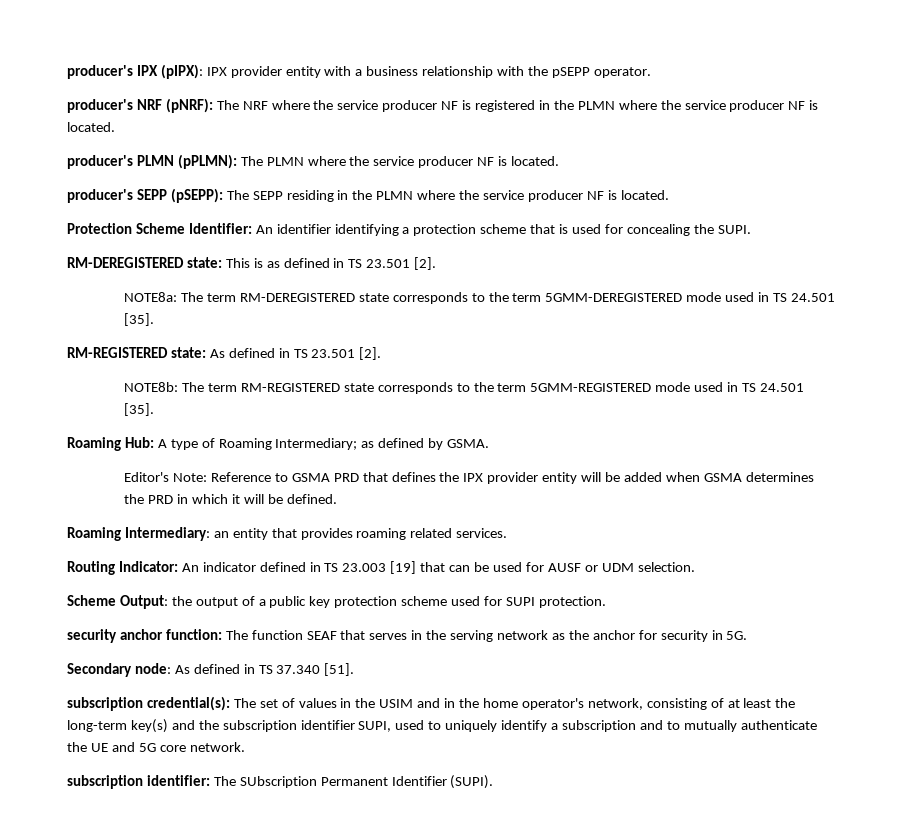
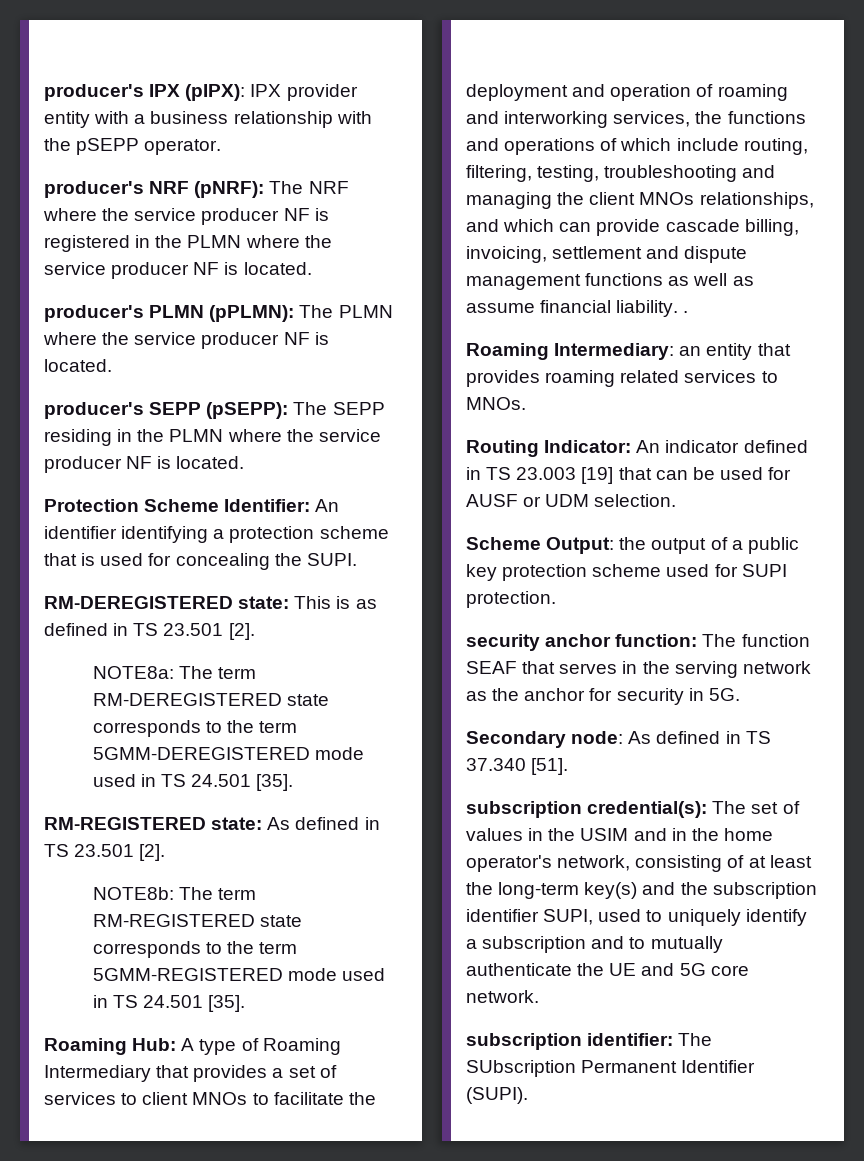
[275,438,490,450] [124,472,814,484] [124,494,337,504] Intermediary; as defined by GSMA. // Editor's Note: Reference to GSMA PRD that defines the IPX provider entity will be added when GSMA determines the PRD in which it will be defined. -> [44,1065,337,1082] [44,1092,376,1105] [466,84,788,101] [466,111,806,128] [466,138,808,155] [466,165,776,182] [466,192,814,209] [466,219,799,236] [466,246,748,263] [466,273,754,290] [466,300,689,317] Intermediary that provides a set of services to client MNOs to facilitate the deployment and operation of roaming and interworking services, the functions and operations of which include routing, filtering, testing, troubleshooting and managing the client MNOs relationships, and which can provide cascade billing, invoicing, settlement and dispute management functions as well as assume financial liability. .
[456,528,508,538] services. -> [684,370,778,383] [466,397,526,410] services to MNOs.

